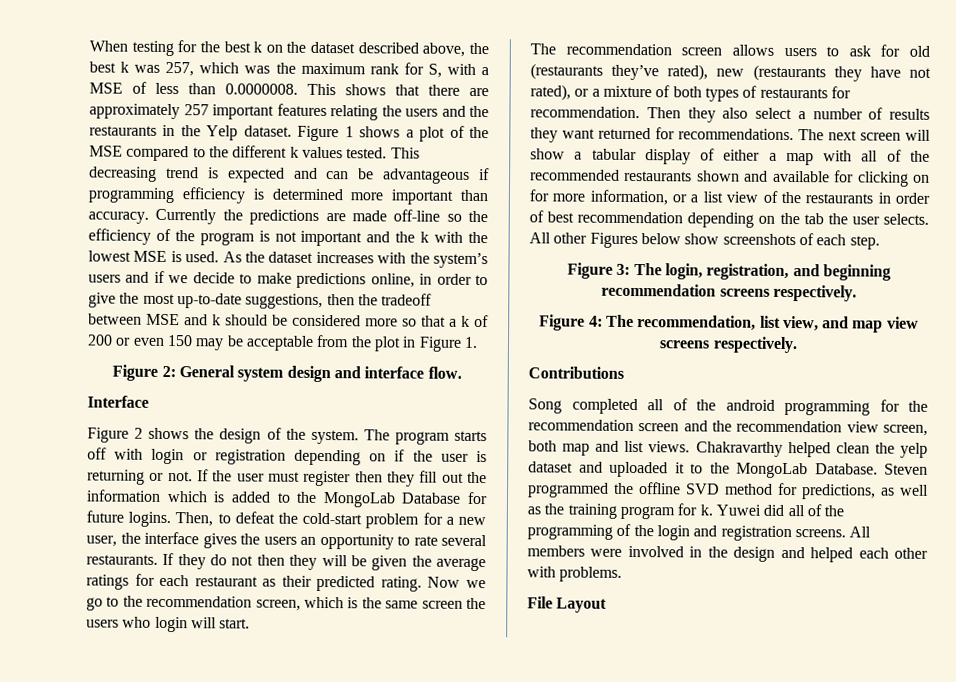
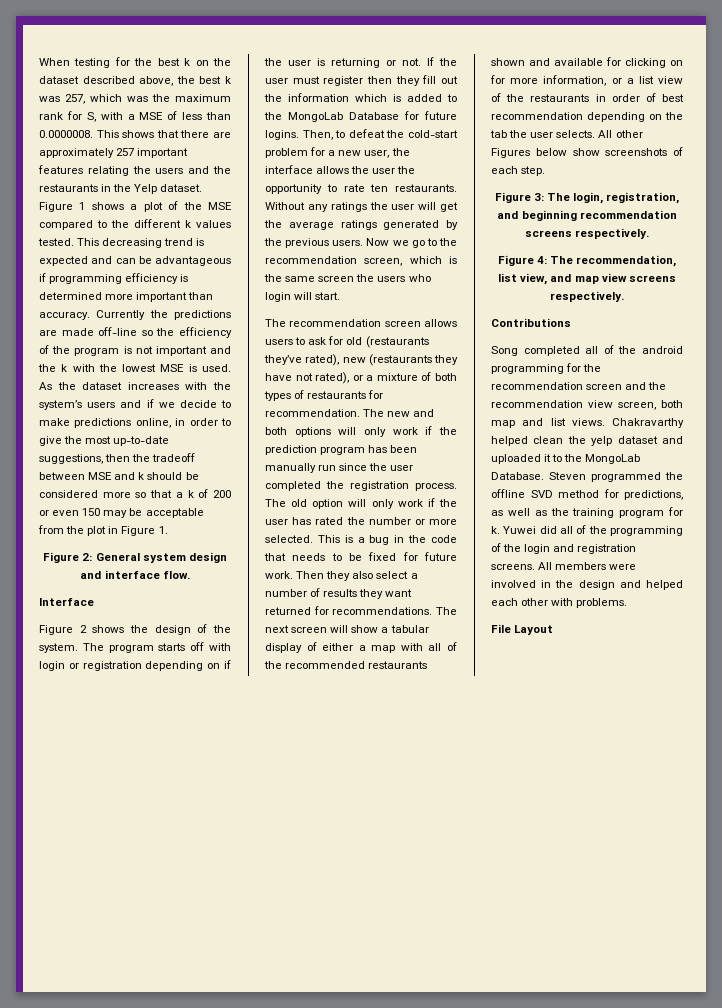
[202,533,487,550] [86,552,487,572] [86,573,422,592] gives the users an opportunity to rate several restaurants. If they do not then they will be given the average ratings for each restaurant as their predicted rating. -> [316,166,416,174] [265,184,457,194] [265,202,458,212] [264,220,458,230] [264,238,364,248] allows the user the opportunity to rate ten restaurants. Without any ratings the user will get the average ratings generated by the previous users.
(640, 112) none -> [363,409,435,417] [265,426,457,437] [265,445,418,455] [265,463,414,473] [265,481,457,491] [265,498,457,509] [265,517,457,525] [265,535,457,545] [264,552,457,561] [265,571,293,579] The new and both options will only work if the prediction program has been manually run since the user completed the registration process. The old option will only work if the user has rated the number or more selected. This is a bug in the code that needs to be fixed for future work.

